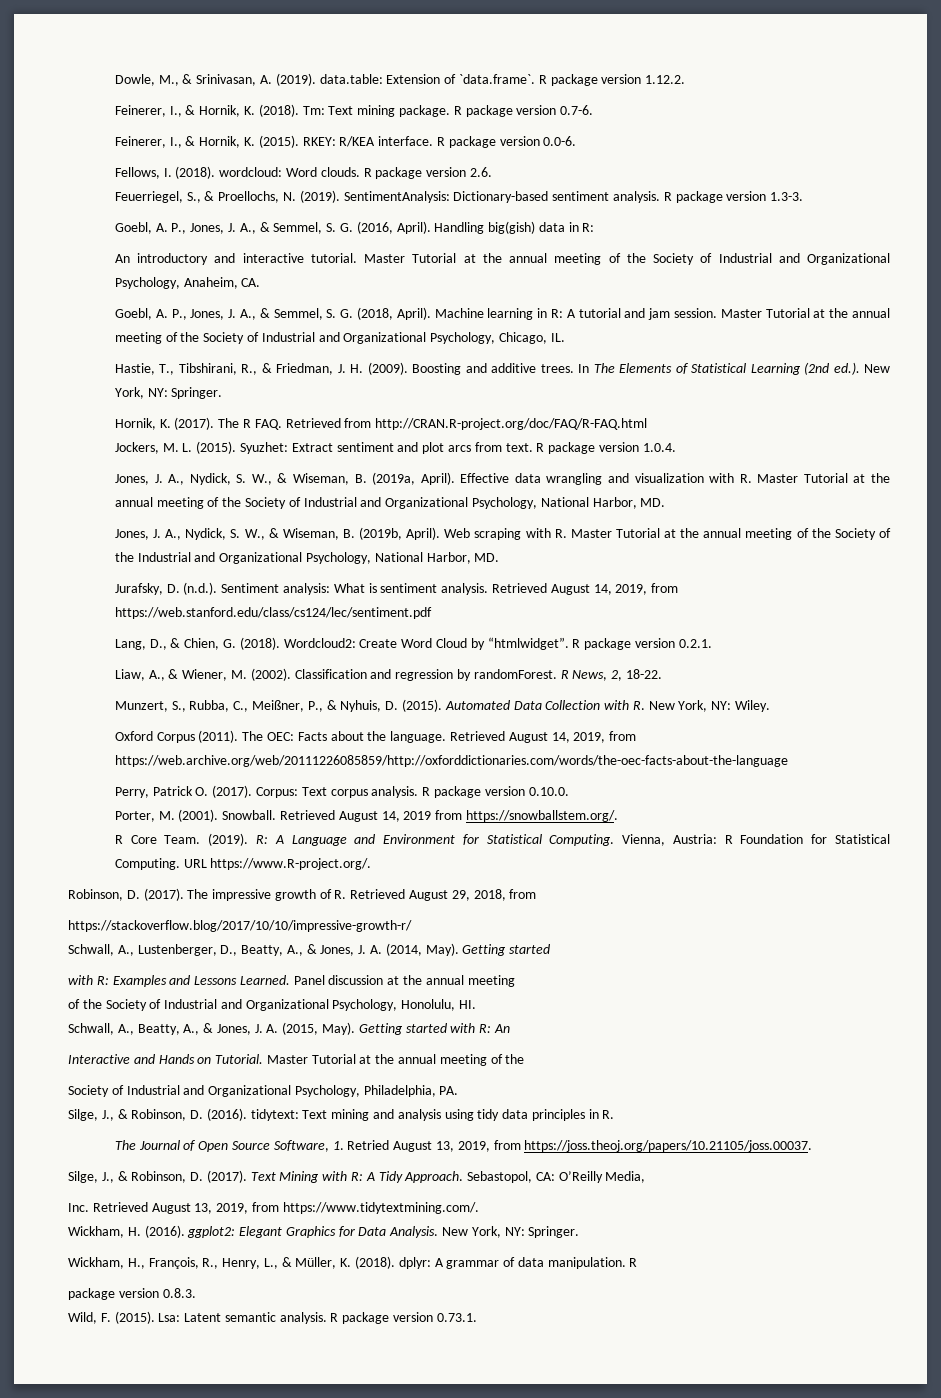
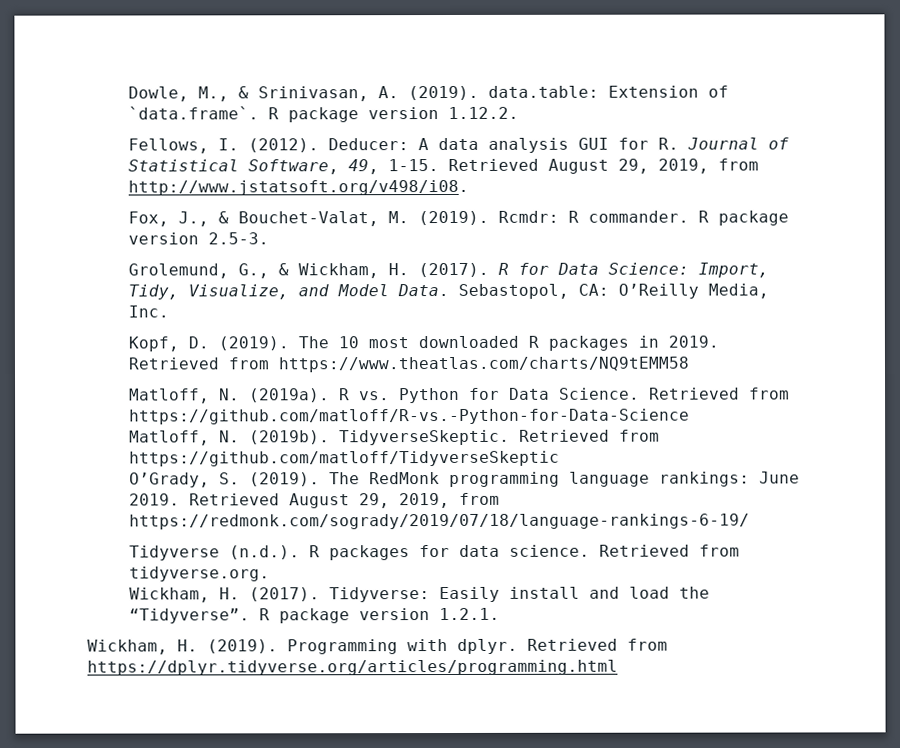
[114,104,594,117] [114,135,577,148] [114,166,492,179] [114,190,804,203] [114,221,595,234] [114,253,890,265] [114,277,261,289] [114,307,890,320] [114,332,565,344] [114,362,890,375] [114,387,223,399] [114,417,648,430] [114,441,676,454] [114,472,890,485] [114,497,666,509] [114,527,892,540] [114,552,500,564] [114,582,679,595] [114,607,432,619] [114,637,712,650] [114,668,662,681] [114,699,770,712] [114,730,637,743] [114,755,788,767] [114,785,569,798] [114,809,618,822] [114,833,890,846] [114,858,372,870] [68,888,537,901] [68,920,412,932] [68,943,551,956] [68,975,515,987] [68,999,477,1011] [68,1022,510,1035] [68,1054,525,1066] [68,1085,459,1097] [68,1108,615,1121] [114,1140,813,1152] [68,1170,646,1183] [68,1202,479,1214] [68,1225,580,1238] [68,1256,638,1269] [68,1288,196,1300] [68,1311,477,1324] Feinerer, I., & Hornik, K. (2018). Tm: Text mining package. R package version 0.7-6. // Feinerer, I., & Hornik, K. (2015). RKEY: R/KEA interface. R package version 0.0-6. // Fellows, I. (2018). wordcloud: Word clouds. R package version 2.6. // Feuerriegel, S., & Proellochs, N. (2019). SentimentAnalysis: Dictionary-based sentiment analysis. R package version 1.3-3. // Goebl, A. P., Jones, J. A., & Semmel, S. G. (2016, April). Handling big(gish) data in R: // An introductory and interactive tutorial. Master Tutorial at the annual meeting of the Society of Industrial and Organizational Psychology, Anaheim, CA. // Goebl, A. P., Jones, J. A., & Semmel, S. G. (2018, April). Machine learning in R: A tutorial and jam session. Master Tutorial at the annual meeting of the Society of Industrial and Organizational Psychology, Chicago, IL. // Hastie, T., Tibshirani, R., & Friedman, J. H. (2009). Boosting and additive trees. In The Elements of Statistical Learning (2nd ed.). New York, NY: Springer. // Hornik, K. (2017). The R FAQ. Retrieved from http://CRAN.R-project.org/doc/FAQ/R-FAQ.html // Jockers, M. L. (2015). Syuzhet: Extract sentiment and plot arcs from text. R package version 1.0.4. // Jones, J. A., Nydick, S. W., & Wiseman, B. (2019a, April). Effective data wrangling and visualization with R. Master Tutorial at the annual meeting of the Society of Industrial and Organizational Psychology, National Harbor, MD. // Jones, J. A., Nydick, S. W., & Wiseman, B. (2019b, April). Web scraping with R. Master Tutorial at the annual meeting of the Society of the Industrial and Organizational Psychology, National Harbor, MD. // Jurafsky, D. (n.d.). Sentiment analysis: What is sentiment analysis. Retrieved August 14, 2019, from https://web.stanford.edu/class/cs124/lec/sentiment.pdf // Lang, D., & Chien, G. (2018). Wordcloud2: Create Word Cloud by “htmlwidget”. R package version 0.2.1. // Liaw, A., & Wiener, M. (2002). Classification and regression by randomForest. R News, 2, 18-22. // Munzert, S., Rubba, C., Meißner, P., & Nyhuis, D. (2015). Automated Data Collection with R. New York, NY: Wiley. // Oxford Corpus (2011). The OEC: Facts about the language. Retrieved August 14, 2019, from https://web.archive.org/web/20111226085859/http://oxforddictionaries.com/words/the-oec-facts-about-the-language // Perry, Patrick O. (2017). Corpus: Text corpus analysis. R package version 0.10.0. // Porter, M. (2001). Snowball. Retrieved August 14, 2019 from https://snowballstem.org/. // R Core Team. (2019). R: A Language and Environment for Statistical Computing. Vienna, Austria: R Foundation for Statistical Computing. URL https://www.R-project.org/. // Robinson, D. (2017). The impressive growth of R. Retrieved August 29, 2018, from // https://stackoverflow.blog/2017/10/10/impressive-growth-r/ // Schwall, A., Lustenberger, D., Beatty, A., & Jones, J. A. (2014, May). Getting started // with R: Examples and Lessons Learned. Panel discussion at the annual meeting // of the Society of Industrial and Organizational Psychology, Honolulu, HI. // Schwall, A., Beatty, A., & Jones, J. A. (2015, May). Getting started with R: An // Interactive and Hands on Tutorial. Master Tutorial at the annual meeting of the // Society of Industrial and Organizational Psychology, Philadelphia, PA. // Silge, J., & Robinson, D. (2016). tidytext: Text mining and analysis using tidy data principles in R. // The Journal of Open Source Software, 1. Retried August 13, 2019, from https://joss.theoj.org/papers/10.21105/joss.00037. // Silge, J., & Robinson, D. (2017). Text Mining with R: A Tidy Approach. Sebastopol, CA: O’Reilly Media, // Inc. Retrieved August 13, 2019, from https://www.tidytextmining.com/. // Wickham, H. (2016). ggplot2: Elegant Graphics for Data Analysis. New York, NY: Springer. // Wickham, H., François, R., Henry, L., & Müller, K. (2018). dplyr: A grammar of data manipulation. R // package version 0.8.3. // Wild, F. (2015). Lsa: Latent semantic analysis. R package version 0.73.1. -> [127,137,789,154] [127,158,759,175] [127,179,469,196] [127,210,789,227] [127,232,269,245] [127,262,769,279] [127,283,769,300] [127,305,169,318] [127,335,719,352] [127,356,689,373] [128,387,790,404] [128,408,690,425] [128,429,660,446] [128,450,560,467] [128,471,800,488] [128,492,500,509] [128,513,750,530] [128,544,740,561] [128,566,270,582] [128,586,710,603] [128,607,500,624] [87,638,668,655] [87,659,618,676] Fellows, I. (2012). Deducer: A data analysis GUI for R. Journal of Statistical Software, 49, 1-15. Retrieved August 29, 2019, from http://www.jstatsoft.org/v498/i08. // Fox, J., & Bouchet-Valat, M. (2019). Rcmdr: R commander. R package version 2.5-3. // Grolemund, G., & Wickham, H. (2017). R for Data Science: Import, Tidy, Visualize, and Model Data. Sebastopol, CA: O’Reilly Media, Inc. // Kopf, D. (2019). The 10 most downloaded R packages in 2019. Retrieved from https://www.theatlas.com/charts/NQ9tEMM58 // Matloff, N. (2019a). R vs. Python for Data Science. Retrieved from https://github.com/matloff/R-vs.-Python-for-Data-Science // Matloff, N. (2019b). TidyverseSkeptic. Retrieved from https://github.com/matloff/TidyverseSkeptic // O’Grady, S. (2019). The RedMonk programming language rankings: June 2019. Retrieved August 29, 2019, from https://redmonk.com/sogrady/2019/07/18/language-rankings-6-19/ // Tidyverse (n.d.). R packages for data science. Retrieved from tidyverse.org. // Wickham, H. (2017). Tidyverse: Easily install and load the “Tidyverse”. R package version 1.2.1. // Wickham, H. (2019). Programming with dplyr. Retrieved from https://dplyr.tidyverse.org/articles/programming.html

